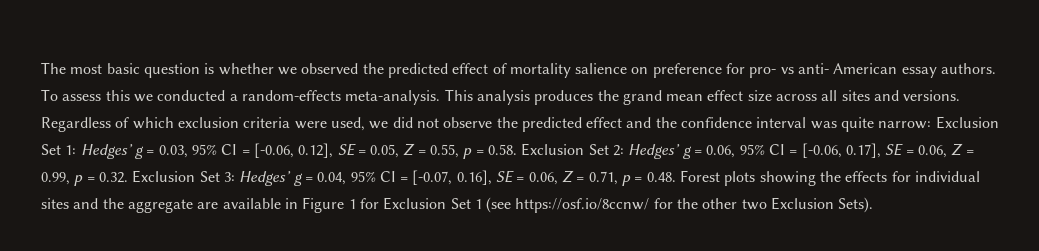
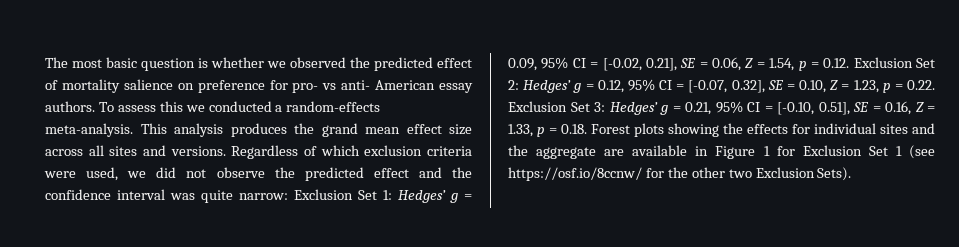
[158,143,518,159] 0.03, 95% CI = [-0.06, 0.12], SE = 0.05, Z = 0.55, p = 0.58. -> [508,57,850,71] 0.09, 95% CI = [-0.02, 0.21], SE = 0.06, Z = 1.54, p = 0.12.
[706,143,974,158] [41,172,128,186] 0.06, 95% CI = [-0.06, 0.17], SE = 0.06, Z = 0.99, p = 0.32. -> [597,79,936,93] 0.12, 95% CI = [-0.07, 0.32], SE = 0.10, Z = 1.23, p = 0.22.
[317,170,676,186] 0.04, 95% CI = [-0.07, 0.16], SE = 0.06, Z = 0.71, p = 0.48. -> [685,101,935,115] [508,124,587,137] 0.21, 95% CI = [-0.10, 0.51], SE = 0.16, Z = 1.33, p = 0.18.

